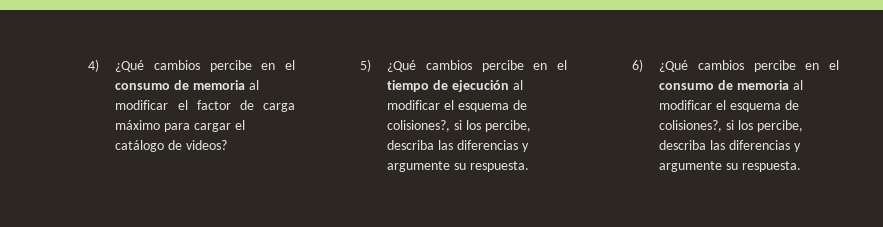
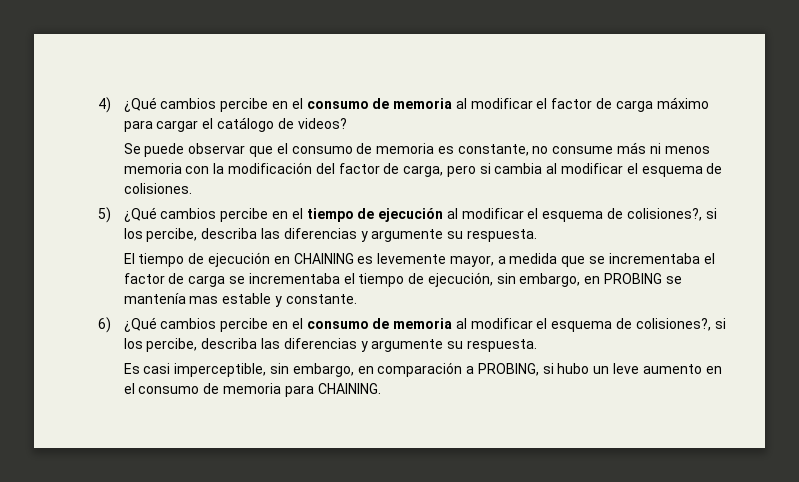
(227, 145) none -> [123,142,710,157] [123,162,723,177] [123,183,192,194] // Se puede observar que el consumo de memoria es constante, no consume más ni menos memoria con la modificación del factor de carga, pero si cambia al modificar el esquema de colisiones.
(529, 166) none -> [123,252,715,267] [123,272,682,287] [123,293,357,307] // El tiempo de ejecución en CHAINING es levemente mayor, a medida que se incrementaba el factor de carga se incrementaba el tiempo de ejecución, sin embargo, en PROBING se mantenía mas estable y constante.
(801, 166) none -> [123,362,722,377] [123,383,381,397] // Es casi imperceptible, sin embargo, en comparación a PROBING, si hubo un leve aumento en el consumo de memoria para CHAINING.

